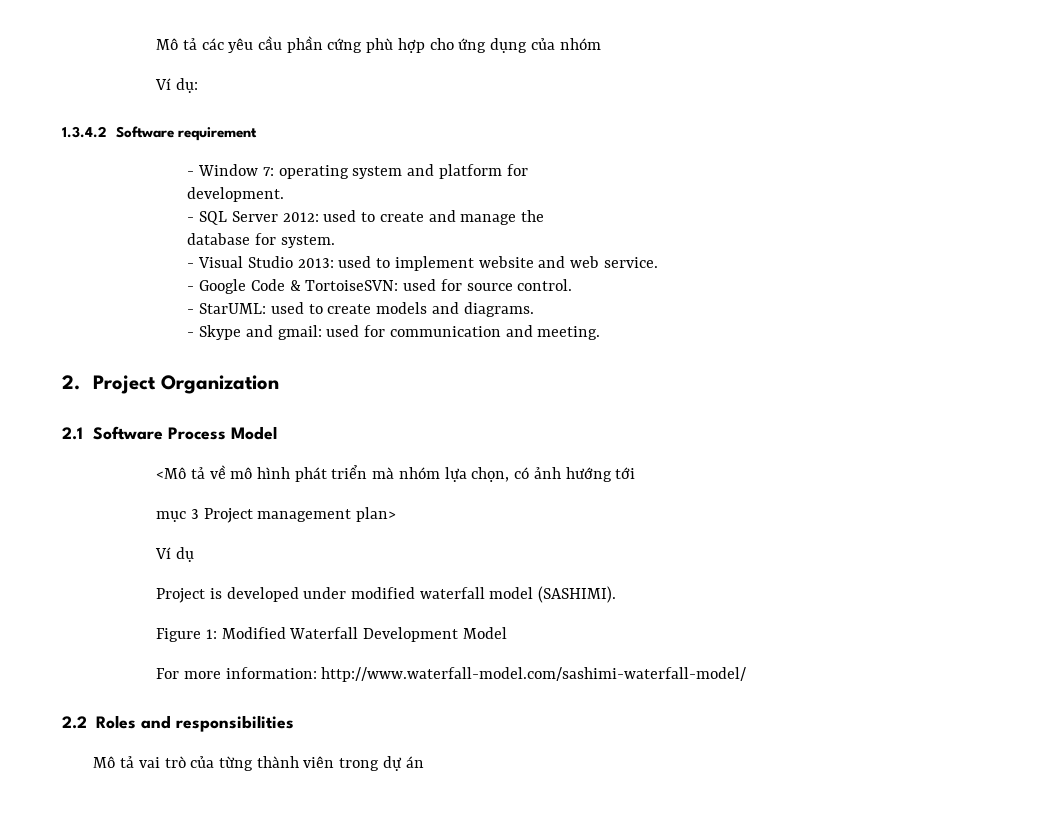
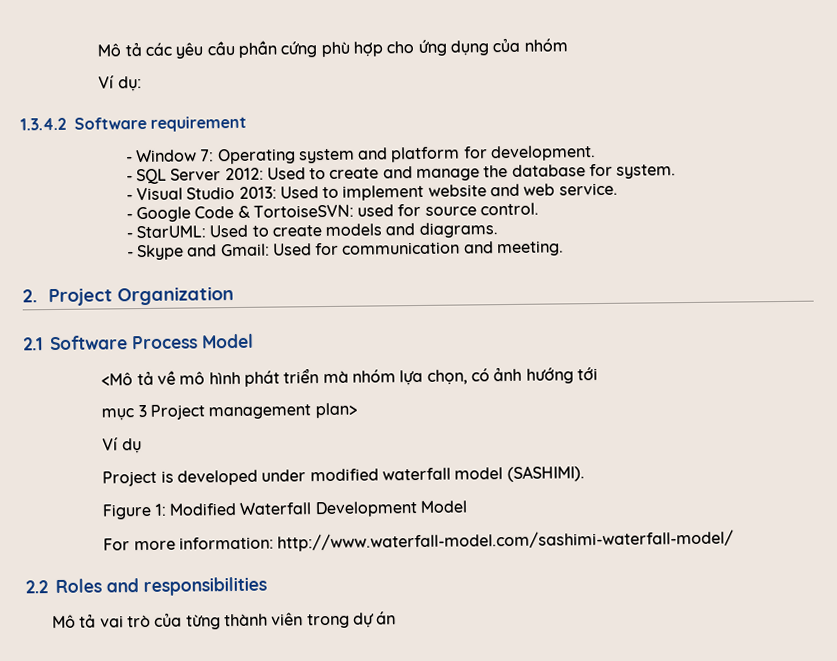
[278,165,349,179] operating -> [216,148,296,165] Operating
(528, 170) // -> (488, 152) none
[323,210,357,222] used -> [266,167,306,180] Used
(544, 216) // -> (509, 171) none
[338,256,372,268] used -> [279,186,319,199] Used
[270,302,304,314] used -> [209,224,249,238] Used
[277,325,360,340] gmail: used -> [220,243,312,257] Gmail: Used

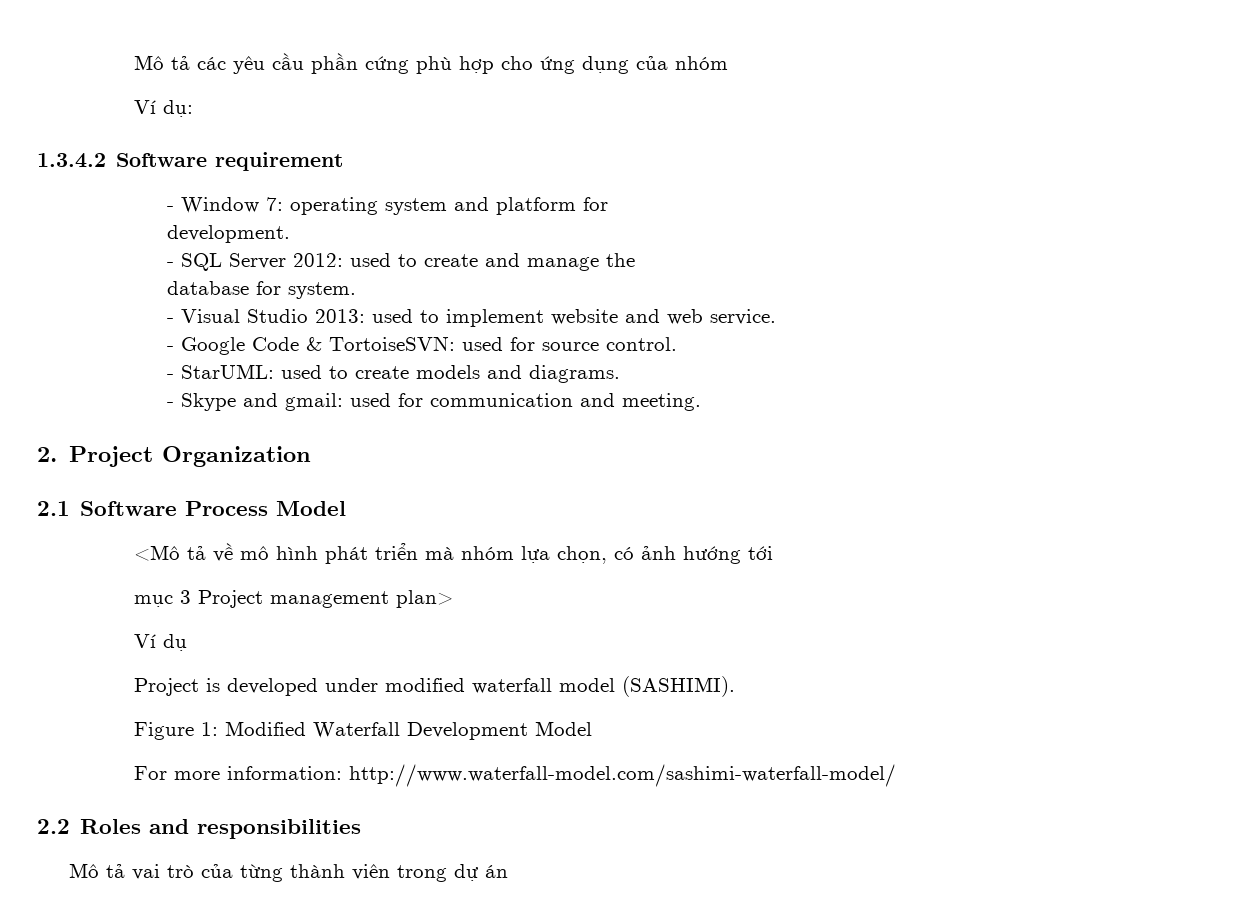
[216,148,296,165] Operating -> [289,197,378,215] operating
(488, 152) none -> (608, 204) //
[266,167,306,180] Used -> [349,253,391,267] used
(509, 171) none -> (635, 260) //
[279,186,319,199] Used -> [371,309,413,323] used
[209,224,249,238] Used -> [280,365,322,379] used
[220,243,312,257] Gmail: Used -> [284,393,391,411] gmail: used

